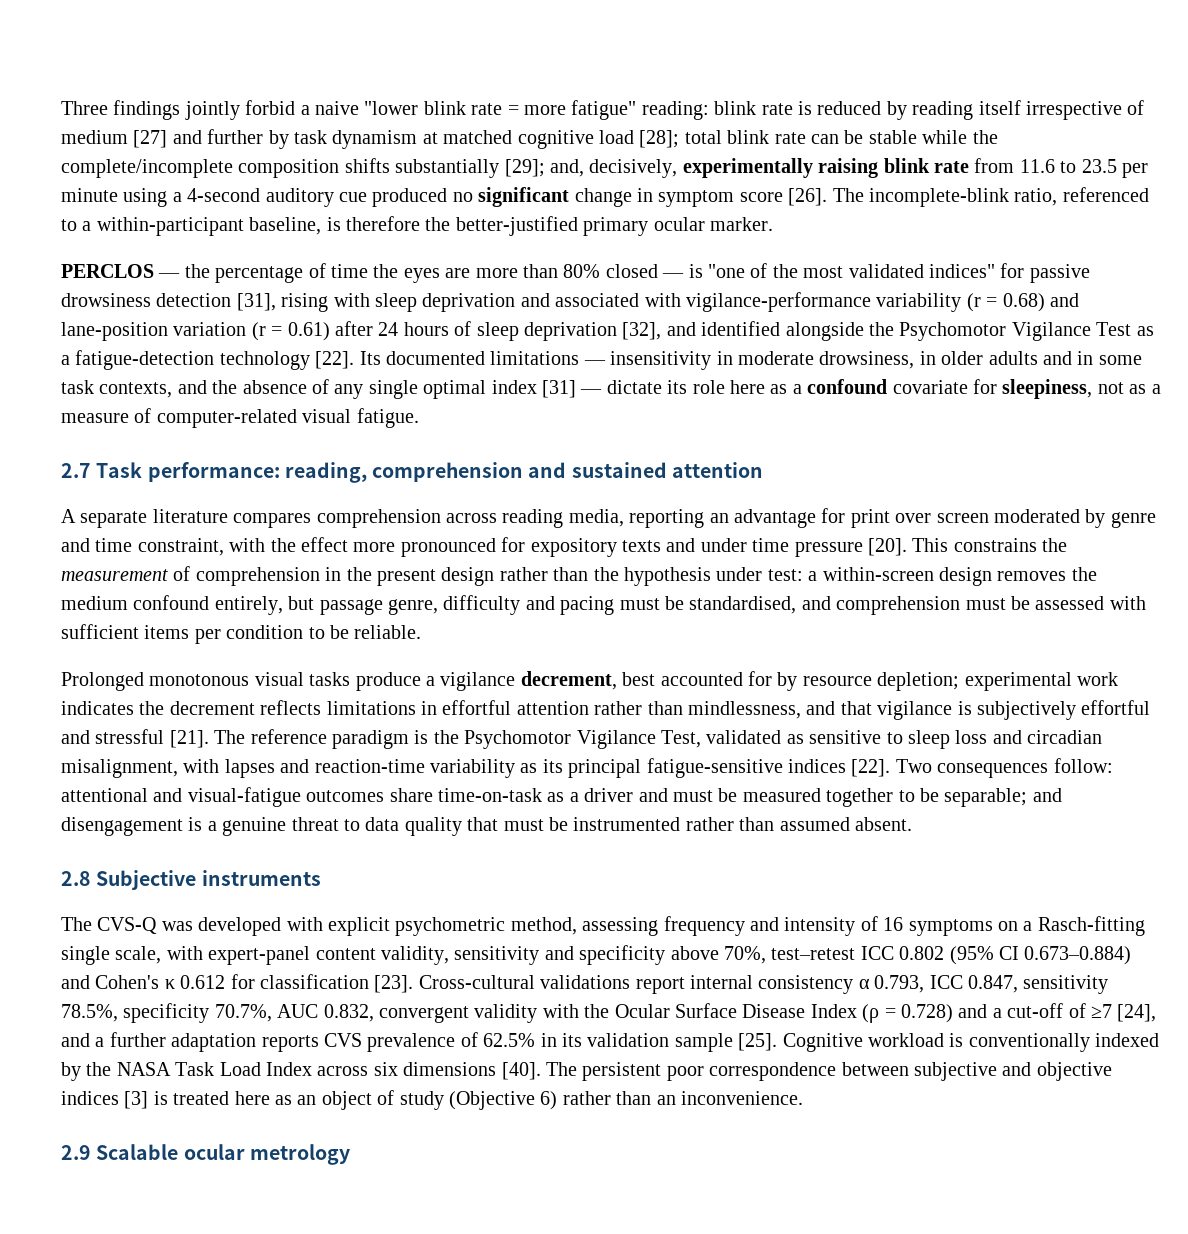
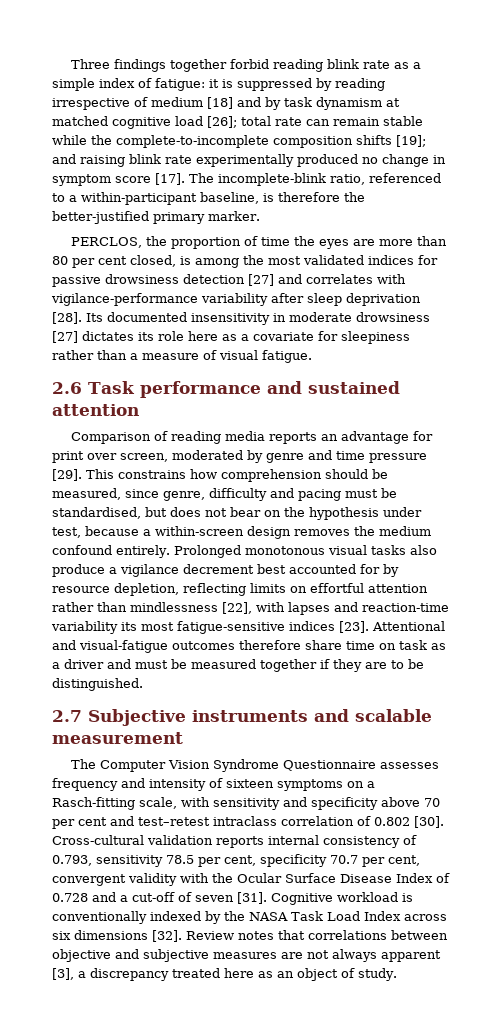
[184,100,882,120] jointly forbid a naive "lower blink rate = more fatigue" reading: blink rate is reduced -> [169,59,421,72] [52,78,312,91] together forbid reading blink rate as a simple index of fatigue: it is suppressed
[978,100,1021,115] itself -> (385, 84) none
[133,129,264,148] [27] and further -> [207,97,261,109] [18] and
[639,130,770,148] [28]; total blink -> [207,116,271,128] [26]; total
[844,130,864,144] be -> [333,117,380,126] remain
[61,159,233,178] complete/incomplete -> [116,135,269,148] complete-to-incomplete
[395,158,1148,178] [61,188,367,207] substantially [29]; and, decisively, experimentally raising blink rate from 11.6 to 23.5 per minute using a 4-second auditory cue -> [396,135,426,147] [52,154,294,167] [19]; and raising blink rate experimentally
[478,187,570,207] significant -> (378, 160) none
[788,188,828,206] [26]. -> [155,173,185,185] [17].
[653,217,705,231] ocular -> (205, 218) none
[61,264,304,283] PERCLOS — the percentage -> [70,236,241,249] PERCLOS, the proportion
[563,263,768,278] 80% closed — is "one of -> [52,255,239,268] 80 per cent closed, is among
[928,264,995,278] indices" -> [368,255,414,265] indices
[236,292,1079,312] [61,321,1154,341] [61,350,1142,370] [61,379,662,399] [31], rising with sleep deprivation and associated with vigilance-performance variability (r = 0.68) and lane-position variation (r = 0.61) after 24 hours of sleep deprivation [32], and identified alongside the Psychomotor Vigilance Test as a fatigue-detection technology [22]. Its documented limitations — insensitivity in moderate drowsiness, in older adults and in some task contexts, and the absence of any single optimal index [31] — dictate -> [248,274,406,286] [51,293,421,306] [52,312,430,325] [52,331,134,343] [27] and correlates with vigilance-performance variability after sleep deprivation [28]. Its documented insensitivity in moderate drowsiness [27] dictates
[807,379,888,394] confound -> (249, 337) none
[1002,379,1147,399] sleepiness, not as -> [341,331,410,344] [52,350,127,360] sleepiness rather than
[156,409,297,428] computer-related -> (217, 355) none
[61,462,763,483] [61,509,705,528] 2.7 Task performance: reading, comprehension and sustained attention // A separate literature compares comprehension across reading media, reporting -> [52,381,400,398] [52,404,139,416] [70,431,317,444] 2.6 Task performance and sustained attention // Comparison of reading media reports
[936,513,989,523] screen -> [120,453,168,462] screen,
[137,537,1068,557] [61,566,589,586] constraint, with the effect more pronounced for expository texts and under time pressure [20]. This constrains the measurement of comprehension in the present design rather than -> [369,453,427,463] [52,469,388,482] [52,488,397,501] [52,507,281,519] pressure [29]. This constrains how comprehension should be measured, since genre, difficulty and pacing must be standardised, but does not bear on
[767,569,803,581] test: -> [52,526,139,538] test, because
[214,595,1146,615] [61,624,422,644] entirely, but passage genre, difficulty and pacing must be standardised, and comprehension must be assessed with sufficient items per condition to be reliable. // -> [116,545,170,558] entirely.
(351, 679) none -> [409,545,437,555] also
[520,671,617,690] decrement, -> [183,564,254,574] decrement
[877,672,1118,691] [61,700,1151,720] [61,729,1103,749] [61,759,178,778] depletion; experimental work indicates the decrement reflects limitations in effortful attention rather than mindlessness, and that vigilance is subjectively effortful and stressful [21]. The reference paradigm is the Psychomotor Vigilance Test, validated as sensitive to sleep loss and circadian misalignment, -> [114,583,428,596] [52,602,252,614] depletion, reflecting limits on effortful attention rather than mindlessness [22],
[520,758,1113,778] [61,787,542,807] as its principal fatigue-sensitive indices [22]. Two consequences follow: attentional and visual-fatigue outcomes share time-on-task -> [121,621,445,634] [52,640,427,653] its most fatigue-sensitive indices [23]. Attentional and visual-fatigue outcomes therefore share time on task
[898,788,1062,807] [61,817,912,836] [61,870,321,890] [61,917,659,936] to be separable; and disengagement is a genuine threat to data quality that must be instrumented rather than assumed absent. // 2.8 Subjective instruments // The CVS-Q was developed with explicit psychometric method, assessing -> [320,659,424,672] [52,678,143,691] [52,709,432,726] [52,732,183,744] [70,759,439,772] if they are to be distinguished. // 2.7 Subjective instruments and scalable measurement // The Computer Vision Syndrome Questionnaire assesses
[883,917,904,931] 16 -> [226,779,274,788] sixteen
[61,946,110,965] single -> (135, 803) none
[208,946,449,965] expert-panel content validity, -> (210, 802) none
[723,946,1132,965] [61,974,1109,994] [61,1003,374,1023] 70%, test–retest ICC 0.802 (95% CI 0.673–0.884) and Cohen's κ 0.612 for classification [23]. Cross-cultural validations report internal consistency α 0.793, ICC 0.847, sensitivity 78.5%, specificity 70.7%, AUC 0.832, -> [424,798,440,807] [52,816,444,829] [52,835,417,848] [52,854,420,867] 70 per cent and test–retest intraclass correlation of 0.802 [30]. Cross-cultural validation reports internal consistency of 0.793, sensitivity 78.5 per cent, specificity 70.7 per cent,
[862,1004,953,1023] (ρ = 0.728) -> [436,873,450,883] [52,893,88,902] of 0.728
[1090,1004,1157,1022] [61,1032,778,1052] ≥7 [24], and a further adaptation reports CVS prevalence of 62.5% in its validation sample [25]. -> [195,892,267,904] seven [31].
[501,1062,1112,1081] [61,1091,168,1109] [40]. The persistent poor correspondence between subjective and objective indices [3] is -> [152,930,448,942] [52,949,441,962] [52,968,169,981] [32]. Review notes that correlations between objective and subjective measures are not always apparent [3], a discrepancy
[399,1091,803,1110] [61,1144,350,1165] study (Objective 6) rather than an inconvenience. // 2.9 Scalable ocular metrology -> [358,968,397,981] study.

